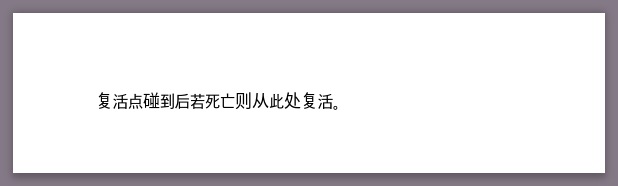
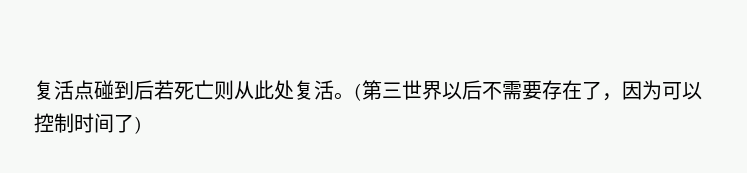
(342, 107) none -> [354,80,702,101] [34,113,142,134] (第三世界以后不需要存在了，因为可以控制时间了)

